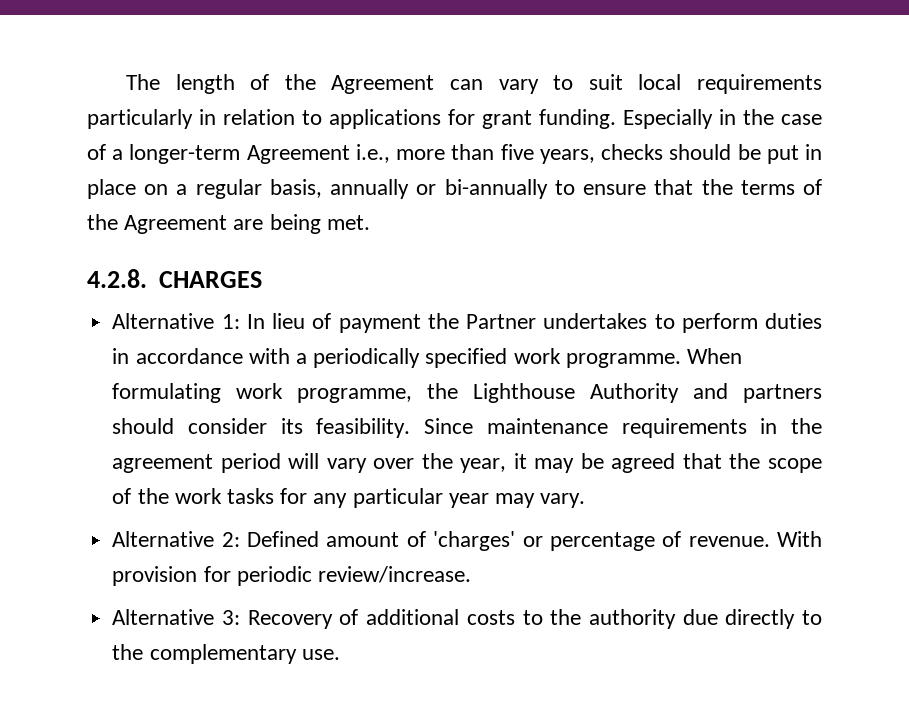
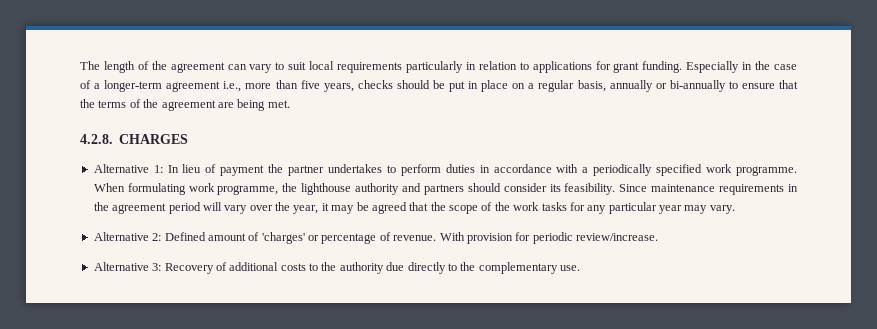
[331,75,435,94] Agreement -> [170,62,225,73] agreement
[246,145,350,164] Agreement -> [166,81,221,92] agreement
[124,215,228,234] Agreement -> [161,100,216,111] agreement
[466,314,537,329] Partner -> [288,165,325,176] partner
[473,383,680,403] Lighthouse Authority -> [301,183,400,195] lighthouse authority

